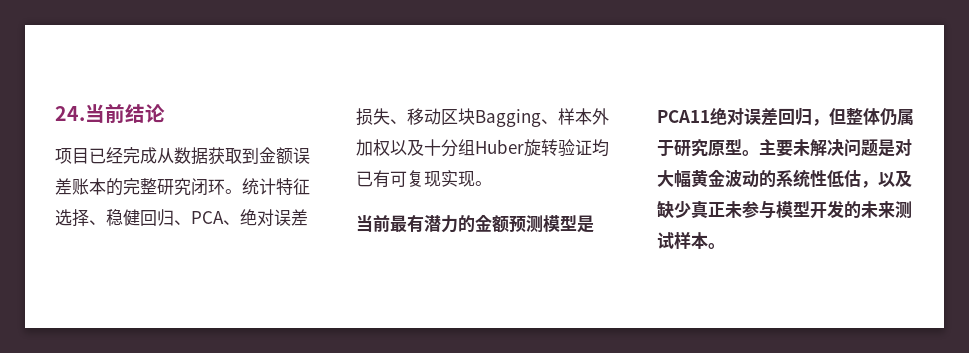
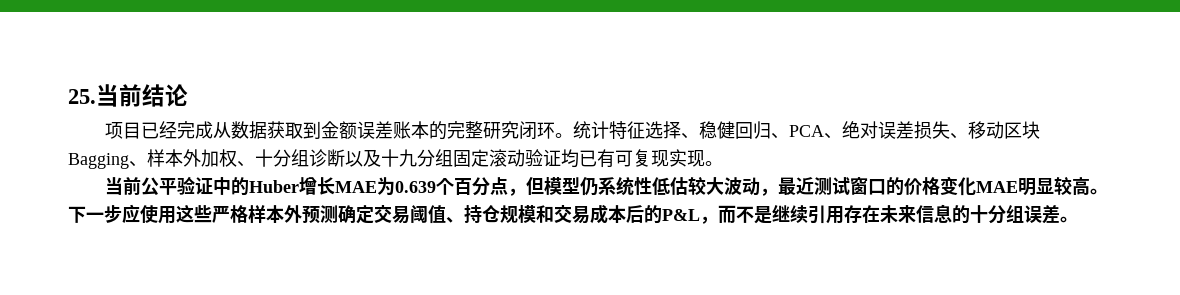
[55,106,85,121] 24. -> [68,89,96,104] 25.
[390,139,558,157] 以及十分组Huber旋转 -> [237,149,525,167] 、十分组诊断以及十九分组固定滚动
[390,214,594,233] [657,107,914,126] [657,139,912,157] [657,169,912,188] [657,200,912,219] [657,231,708,249] 最有潜力的金额预测模型是PCA11绝对误差回归，但整体仍属于研究原型。主要未解决问题是对大幅黄金波动的系统性低估，以及缺少真正未参与模型开发的未来测试样本 -> [141,176,1109,196] [68,204,1060,224] 公平验证中的Huber增长MAE为0.639个百分点，但模型仍系统性低估较大波动，最近测试窗口的价格变化MAE明显较高。下一步应使用这些严格样本外预测确定交易阈值、持仓规模和交易成本后的P&L，而不是继续引用存在未来信息的十分组误差

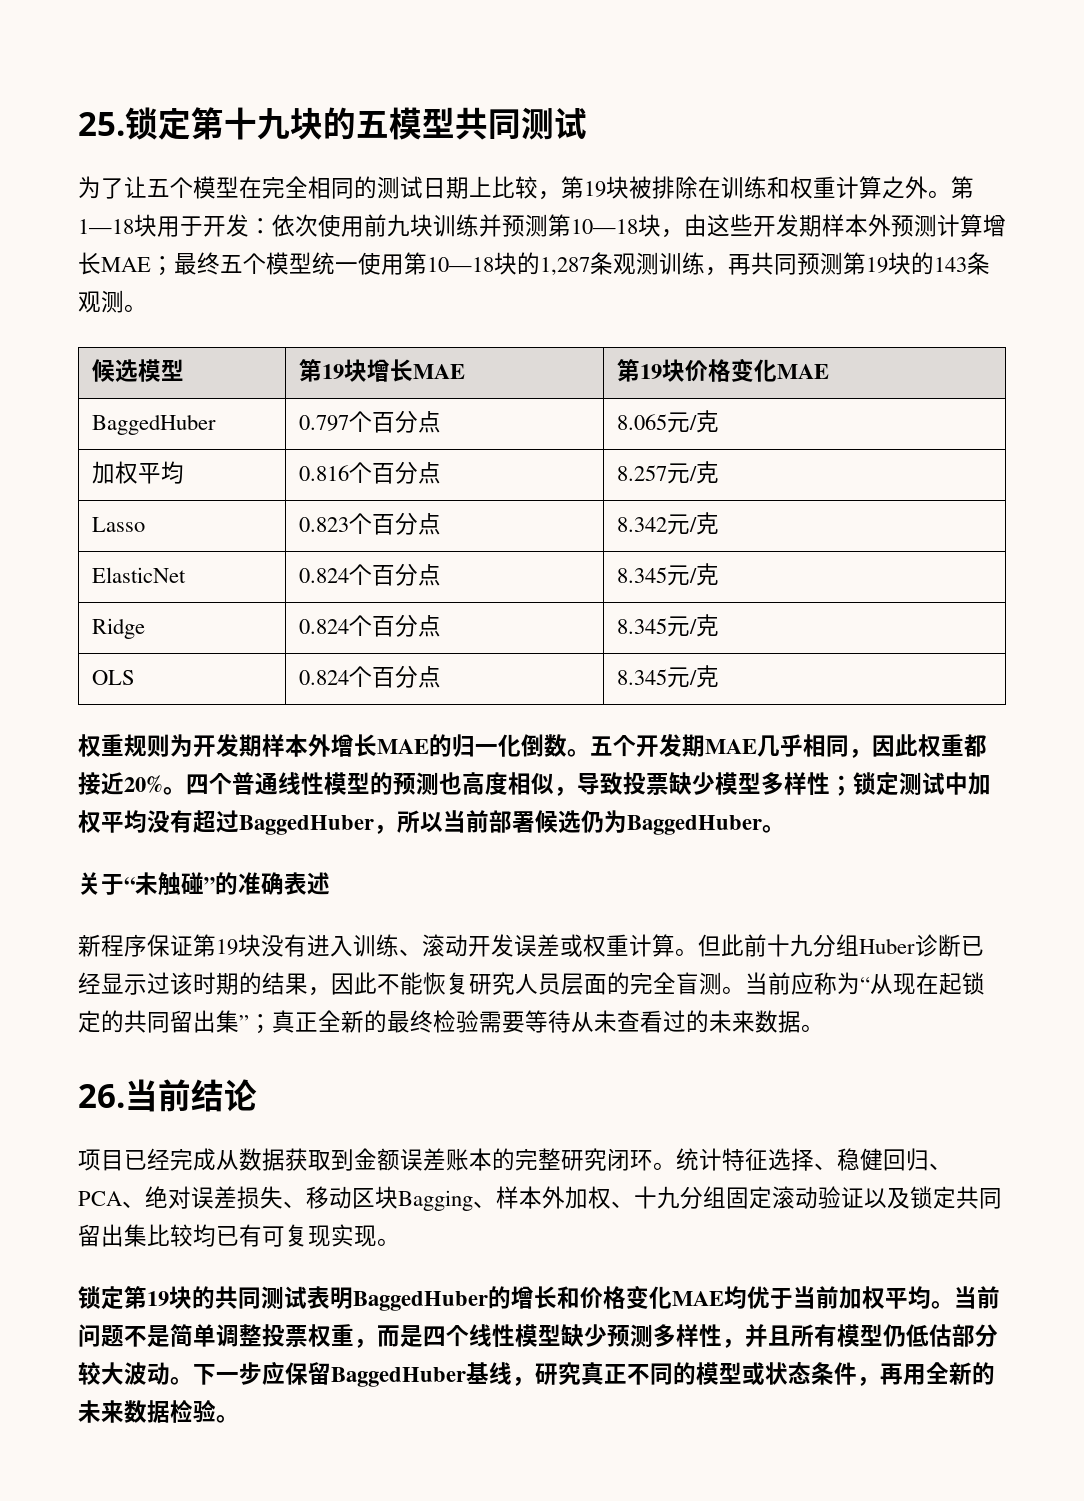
(96, 96) none -> [125,107,587,140] [78,176,974,200] [78,214,1006,238] [78,252,990,276] [78,290,147,313] [91,359,184,382] [298,359,465,382] [616,358,829,382] [91,414,216,435] [298,410,441,433] [616,410,719,433] [91,461,184,484] [298,461,441,484] [616,461,719,484] [91,517,145,532] [298,512,441,535] [616,512,719,535] [91,567,186,583] [298,563,441,586] [616,563,719,586] [91,618,145,639] [298,614,441,637] [616,614,719,637] [91,670,135,685] [298,665,441,688] [616,665,719,688] [78,734,987,758] [78,772,991,796] [78,810,785,835] [78,872,330,895] [78,934,984,957] [78,972,985,996] [78,1010,824,1034] [78,1084,125,1108] 锁定第十九块的五模型共同测试 // 为了让五个模型在完全相同的测试日期上比较，第19块被排除在训练和权重计算之外。第1—18块用于开发：依次使用前九块训练并预测第10—18块，由这些开发期样本外预测计算增长MAE；最终五个模型统一使用第10—18块的1,287条观测训练，再共同预测第19块的143条观测。 // 候选模型 | 第19块增长MAE | 第19块价格变化MAE // BaggedHuber | 0.797个百分点 | 8.065元/克 // 加权平均 | 0.816个百分点 | 8.257元/克 // Lasso | 0.823个百分点 | 8.342元/克 // ElasticNet | 0.824个百分点 | 8.345元/克 // Ridge | 0.824个百分点 | 8.345元/克 // OLS | 0.824个百分点 | 8.345元/克 // 权重规则为开发期样本外增长MAE的归一化倒数。五个开发期MAE几乎相同，因此权重都接近20%。四个普通线性模型的预测也高度相似，导致投票缺少模型多样性；锁定测试中加权平均没有超过BaggedHuber，所以当前部署候选仍为BaggedHuber。 // 关于“未触碰”的准确表述 // 新程序保证第19块没有进入训练、滚动开发误差或权重计算。但此前十九分组Huber诊断已经显示过该时期的结果，因此不能恢复研究人员层面的完全盲测。当前应称为“从现在起锁定的共同留出集”；真正全新的最终检验需要等待从未查看过的未来数据。 // 26.
[273,149,399,167] 分组诊断以及十 -> (657, 1197) none
(561, 158) none -> [864,1186,1002,1209] [78,1224,193,1247] 以及锁定共同留出集比较
[105,176,1109,196] [68,204,1060,224] 当前公平验证中的Huber增长MAE为0.639个百分点，但模型仍系统性低估较大波动，最近测试窗口的价格变化MAE明显较高。下一步应使用这些严格样本外预测确定交易阈值、持仓规模和交易成本后的P&L，而不是继续引用存在未来信息的十分组误差 -> [78,1285,1000,1311] [78,1324,998,1348] [78,1361,995,1387] [78,1399,216,1423] 锁定第19块的共同测试表明BaggedHuber的增长和价格变化MAE均优于当前加权平均。当前问题不是简单调整投票权重，而是四个线性模型缺少预测多样性，并且所有模型仍低估部分较大波动。下一步应保留BaggedHuber基线，研究真正不同的模型或状态条件，再用全新的未来数据检验

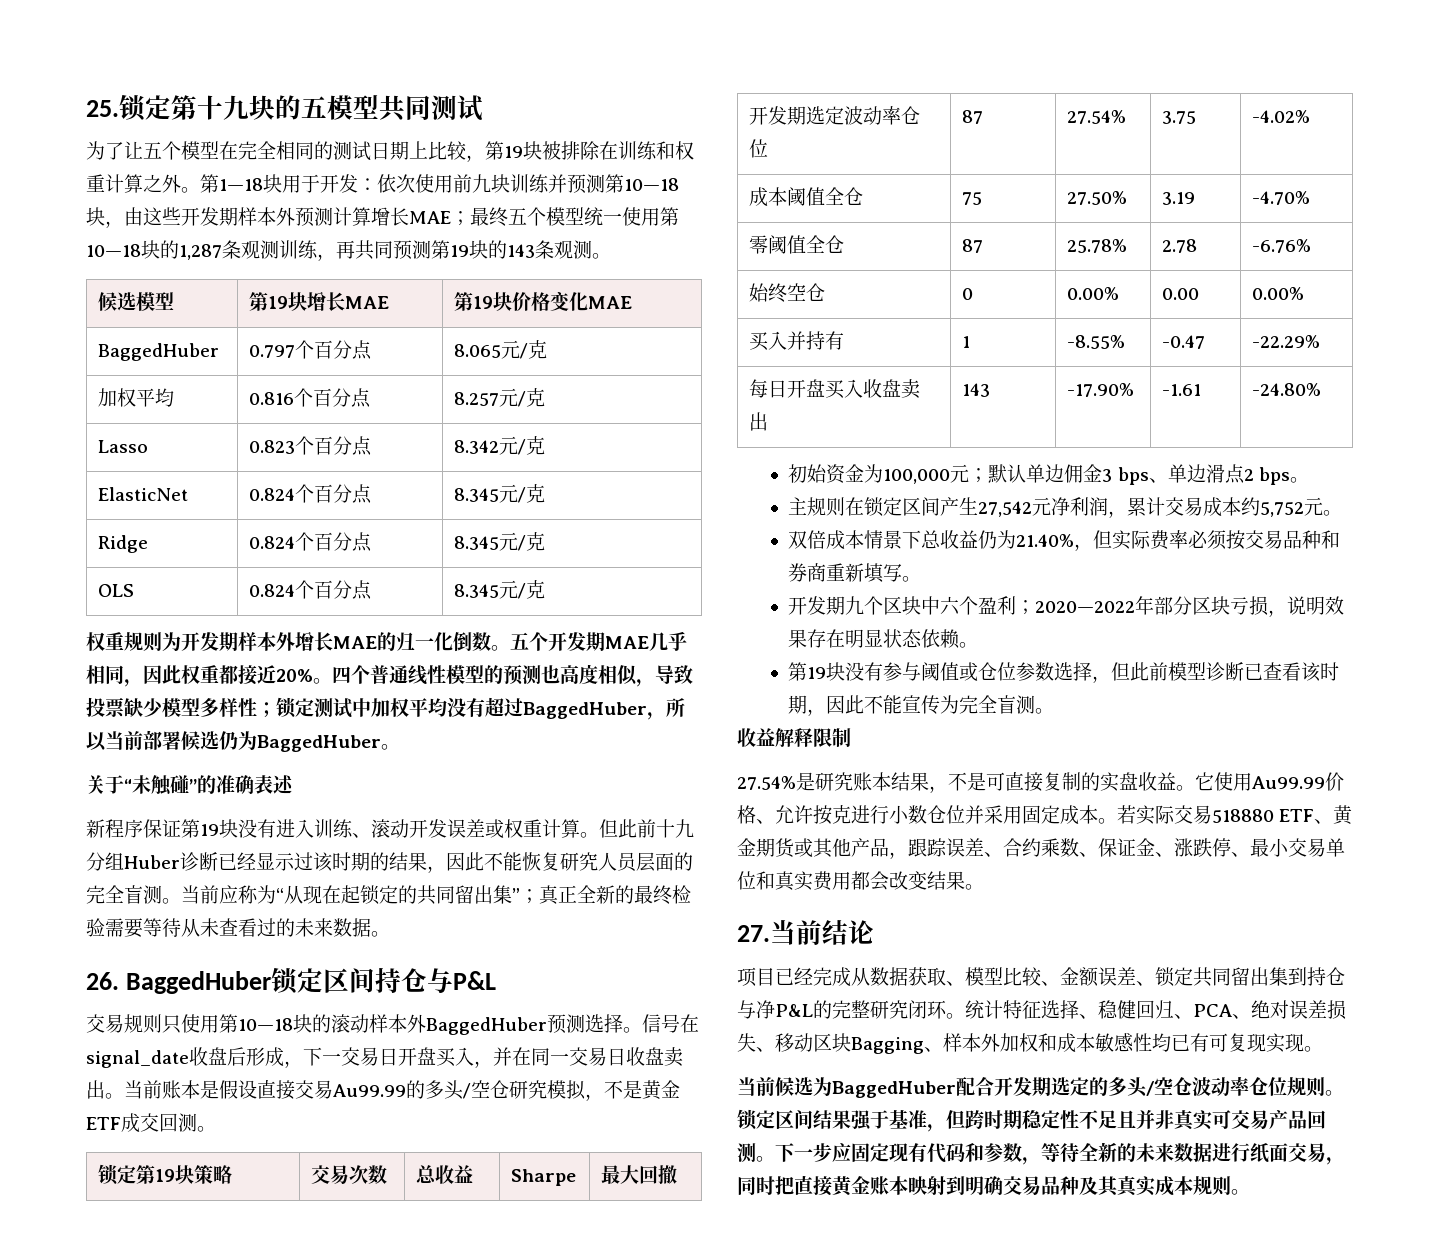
(125, 1096) none -> [125,967,496,994] [86,1014,699,1035] [86,1047,683,1068] [86,1080,680,1101] [86,1113,216,1133] [98,1164,233,1185] [311,1165,388,1185] [416,1165,474,1184] [511,1169,577,1186] [601,1165,678,1184] [749,106,921,125] [749,139,769,158] [962,110,984,124] [1067,110,1127,124] [1162,111,1197,124] [1252,110,1311,123] [749,187,864,207] [962,192,983,205] [1067,191,1128,205] [1162,192,1196,205] [1252,191,1311,205] [749,235,845,254] [962,239,984,253] [1067,239,1128,253] [1162,239,1198,253] [1252,239,1312,253] [749,283,826,303] [962,288,974,300] [1067,287,1120,300] [1162,288,1200,300] [1252,287,1305,300] [749,331,845,351] [962,336,971,348] [1067,335,1126,349] [1162,335,1206,349] [1252,335,1321,348] [749,379,921,399] [749,412,769,431] [962,383,991,397] [1067,383,1135,397] [1162,384,1202,396] [1252,383,1322,396] [788,464,1309,485] [788,497,1343,518] [788,530,1341,551] [788,563,922,583] [788,596,1345,617] [788,629,979,649] [788,662,1340,683] [788,695,1055,716] [737,728,851,747] [737,772,1344,793] [737,805,1354,825] [737,838,1345,859] [737,871,984,891] [737,925,770,942] BaggedHuber锁定区间持仓与P&L // 交易规则只使用第10—18块的滚动样本外BaggedHuber预测选择。信号在signal_date收盘后形成，下一交易日开盘买入，并在同一交易日收盘卖出。当前账本是假设直接交易Au99.99的多头/空仓研究模拟，不是黄金ETF成交回测。 // 锁定第19块策略 | 交易次数 | 总收益 | Sharpe | 最大回撤 // 开发期选定波动率仓位 | 87 | 27.54% | 3.75 | -4.02% // 成本阈值全仓 | 75 | 27.50% | 3.19 | -4.70% // 零阈值全仓 | 87 | 25.78% | 2.78 | -6.76% // 始终空仓 | 0 | 0.00% | 0.00 | 0.00% // 买入并持有 | 1 | -8.55% | -0.47 | -22.29% // 每日开盘买入收盘卖出 | 143 | -17.90% | -1.61 | -24.80% // 初始资金为100,000元；默认单边佣金3 bps、单边滑点2 bps。 // 主规则在锁定区间产生27,542元净利润，累计交易成本约5,752元。 // 双倍成本情景下总收益仍为21.40%，但实际费率必须按交易品种和券商重新填写。 // 开发期九个区块中六个盈利；2020—2022年部分区块亏损，说明效果存在明显状态依赖。 // 第19块没有参与阈值或仓位参数选择，但此前模型诊断已查看该时期，因此不能宣传为完全盲测。 // 收益解释限制 // 27.54%是研究账本结果，不是可直接复制的实盘收益。它使用Au99.99价格、允许按克进行小数仓位并采用固定成本。若实际交易518880 ETF、黄金期货或其他产品，跟踪误差、合约乘数、保证金、涨跌停、最小交易单位和真实费用都会改变结果。 // 27.
[331,1148,492,1171] 到金额误差账本 -> [946,967,1345,987] [737,1000,813,1019] 、模型比较、金额误差、锁定共同留出集到持仓与净P&L
[611,1186,1002,1209] [78,1224,193,1247] 、十九分组固定滚动验证以及锁定共同留出集比较 -> [1038,1033,1152,1053] 和成本敏感性
[78,1285,1000,1311] [78,1324,998,1348] [78,1361,995,1387] [78,1399,216,1423] 锁定第19块的共同测试表明BaggedHuber的增长和价格变化MAE均优于当前加权平均。当前问题不是简单调整投票权重，而是四个线性模型缺少预测多样性，并且所有模型仍低估部分较大波动。下一步应保留BaggedHuber基线，研究真正不同的模型或状态条件，再用全新的未来数据检验 -> [737,1077,1344,1098] [737,1109,1326,1132] [737,1142,1345,1165] [737,1175,1231,1197] 当前候选为BaggedHuber配合开发期选定的多头/空仓波动率仓位规则。锁定区间结果强于基准，但跨时期稳定性不足且并非真实可交易产品回测。下一步应固定现有代码和参数，等待全新的未来数据进行纸面交易，同时把直接黄金账本映射到明确交易品种及其真实成本规则

